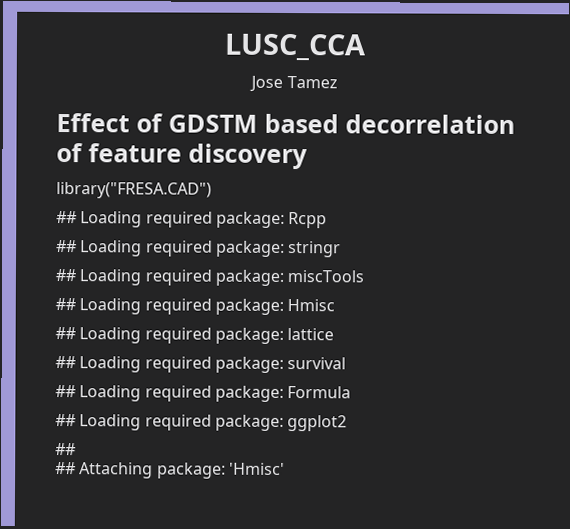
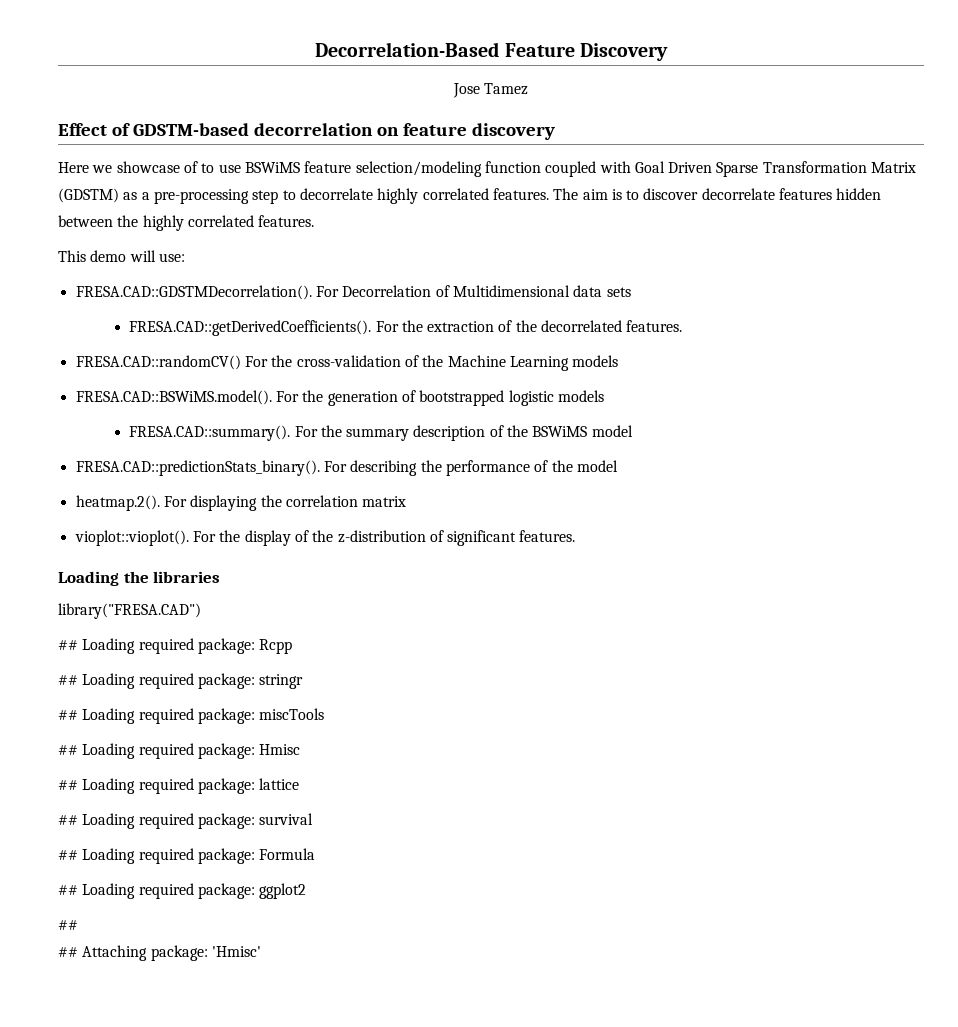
[224,33,367,61] LUSC_CCA -> [315,42,668,61] Decorrelation-Based Feature Discovery
[168,113,515,135] [56,143,308,170] GDSTM based decorrelation of feature discovery -> [132,123,555,140] [58,161,917,177] [58,188,882,204] [58,215,315,231] [58,250,185,262] [75,285,631,300] [129,320,683,336] [75,355,619,371] [75,390,604,406] [129,425,633,441] [75,460,618,476] [75,495,407,511] [74,530,576,546] [58,571,221,586] GDSTM-based decorrelation on feature discovery // Here we showcase of to use BSWiMS feature selection/modeling function coupled with Goal Driven Sparse Transformation Matrix (GDSTM) as a pre-processing step to decorrelate highly correlated features. The aim is to discover decorrelate features hidden between the highly correlated features. // This demo will use: // FRESA.CAD::GDSTMDecorrelation(). For Decorrelation of Multidimensional data sets // FRESA.CAD::getDerivedCoefficients(). For the extraction of the decorrelated features. // FRESA.CAD::randomCV() For the cross-validation of the Machine Learning models // FRESA.CAD::BSWiMS.model(). For the generation of bootstrapped logistic models // FRESA.CAD::summary(). For the summary description of the BSWiMS model // FRESA.CAD::predictionStats_binary(). For describing the performance of the model // heatmap.2(). For displaying the correlation matrix // vioplot::vioplot(). For the display of the z-distribution of significant features. // Loading the libraries

